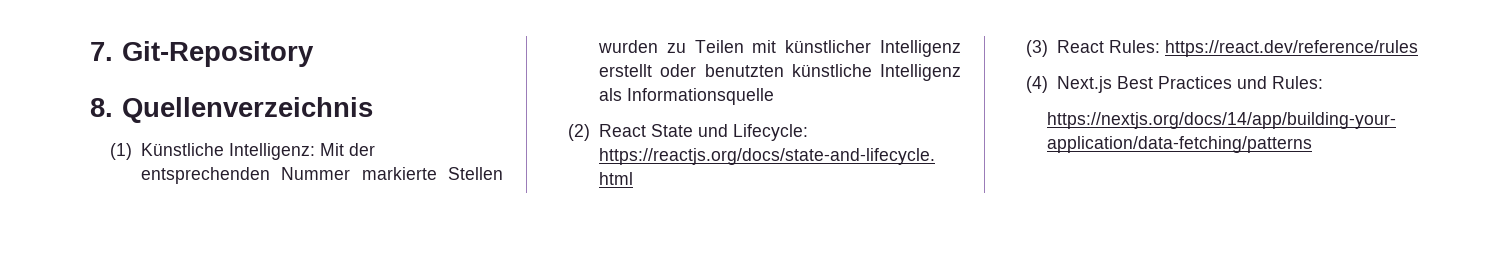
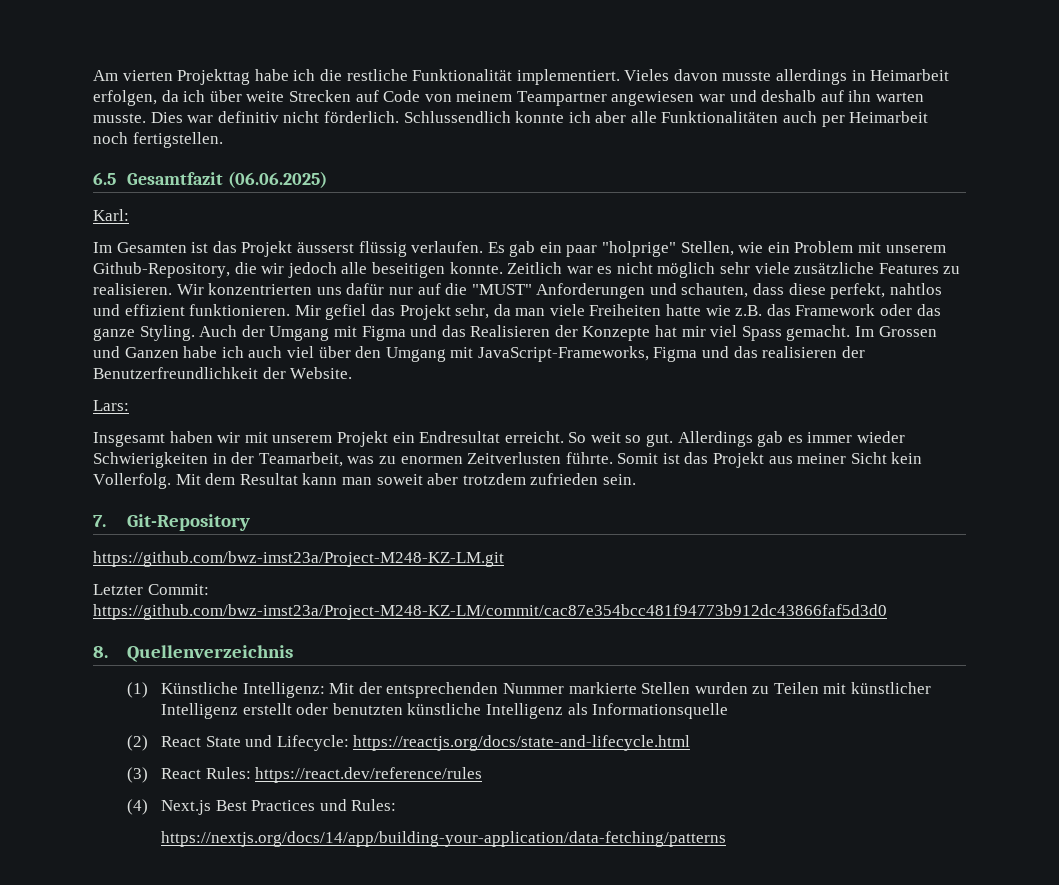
[90,41,314,67] 7. Git-Repository -> [93,69,950,85] [93,90,925,106] [93,111,929,127] [93,132,223,148] [93,171,327,188] [93,209,129,221] [93,241,946,257] [93,262,961,278] [93,283,942,299] [93,304,941,320] [93,325,937,341] [93,346,865,362] [93,367,353,379] [93,400,129,411] [93,431,906,447] [93,452,923,468] [93,473,636,489] [93,514,250,531] [93,551,504,567] [93,584,209,595] [93,604,887,620] Am vierten Projekttag habe ich die restliche Funktionalität implementiert. Vieles davon musste allerdings in Heimarbeit erfolgen, da ich über weite Strecken auf Code von meinem Teampartner angewiesen war und deshalb auf ihn warten musste. Dies war definitiv nicht förderlich. Schlussendlich konnte ich aber alle Funktionalitäten auch per Heimarbeit noch fertigstellen. // 6.5 Gesamtfazit (06.06.2025) // Karl: // Im Gesamten ist das Projekt äusserst flüssig verlaufen. Es gab ein paar "holprige" Stellen, wie ein Problem mit unserem Github-Repository, die wir jedoch alle beseitigen konnte. Zeitlich war es nicht möglich sehr viele zusätzliche Features zu realisieren. Wir konzentrierten uns dafür nur auf die "MUST" Anforderungen und schauten, dass diese perfekt, nahtlos und effizient funktionieren. Mir gefiel das Projekt sehr, da man viele Freiheiten hatte wie z.B. das Framework oder das ganze Styling. Auch der Umgang mit Figma und das Realisieren der Konzepte hat mir viel Spass gemacht. Im Grossen und Ganzen habe ich auch viel über den Umgang mit JavaScript-Frameworks, Figma und das realisieren der Benutzerfreundlichkeit der Website. // Lars: // Insgesamt haben wir mit unserem Projekt ein Endresultat erreicht. So weit so gut. Allerdings gab es immer wieder Schwierigkeiten in der Teamarbeit, was zu enormen Zeitverlusten führte. Somit ist das Projekt aus meiner Sicht kein Vollerfolg. Mit dem Resultat kann man soweit aber trotzdem zufrieden sein. // 7. Git-Repository // https://github.com/bwz-imst23a/Project-M248-KZ-LM.git // Letzter Commit: https://github.com/bwz-imst23a/Project-M248-KZ-LM/commit/cac87e354bcc481f94773b912dc43866faf5d3d0

